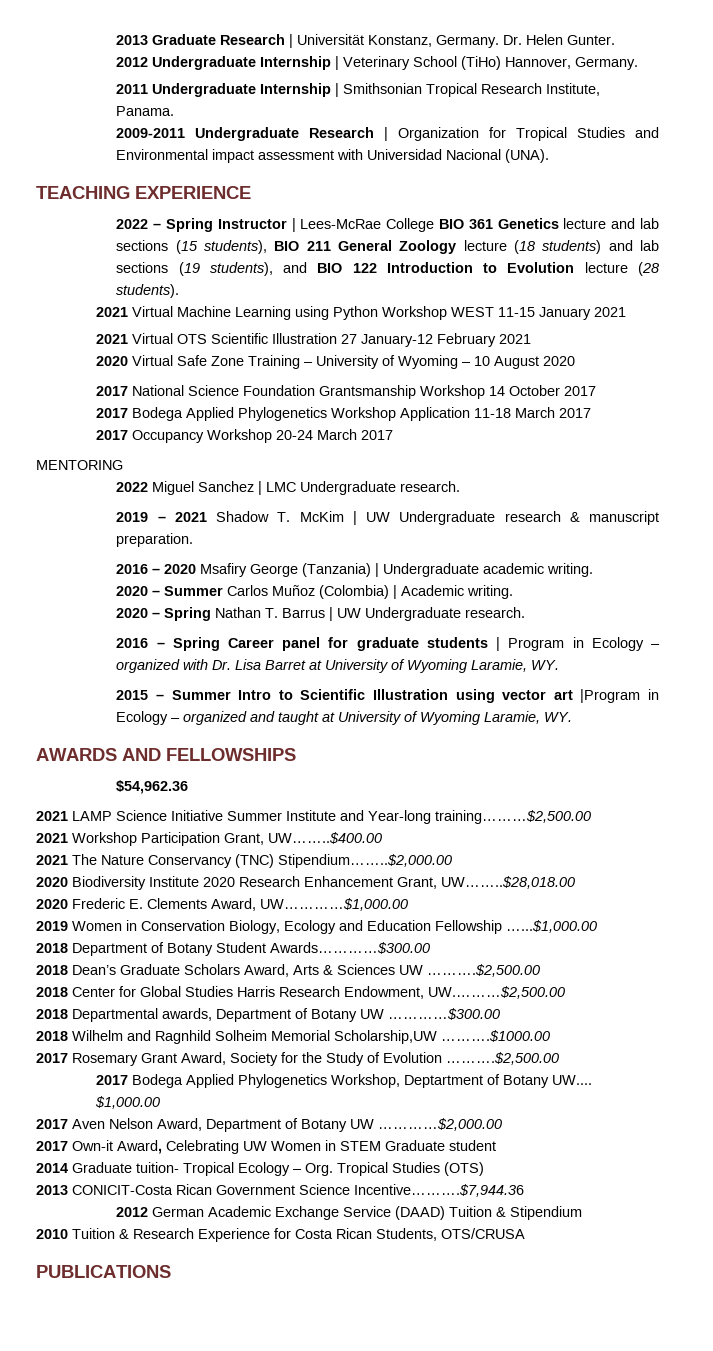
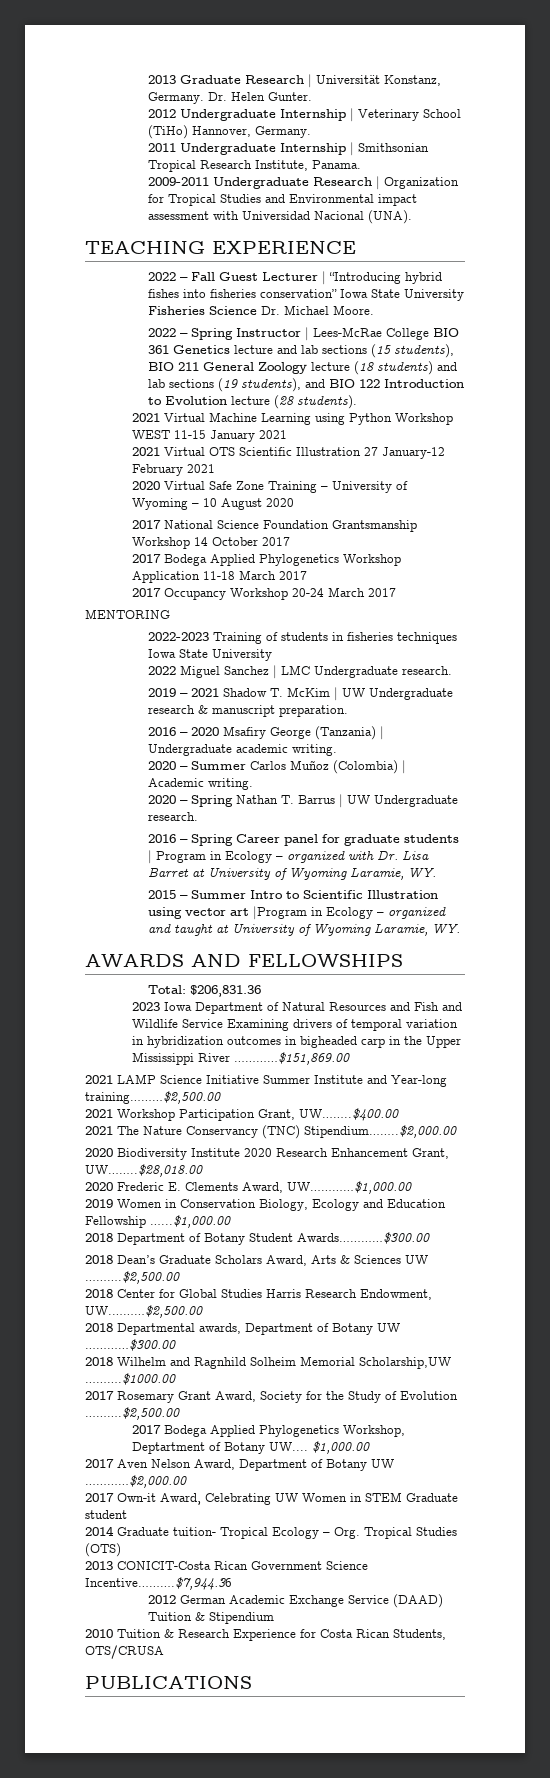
(251, 192) none -> [147,271,442,285] [147,289,464,301] [147,305,374,315] // 2022 – Fall Guest Lecturer | “Introducing hybrid fishes into fisheries conservation” Iowa State University Fisheries Science Dr. Michael Moore.
(123, 465) none -> [147,632,457,644] [147,649,272,661] // 2022-2023 Training of students in fisheries techniques Iowa State University
[116,780,189,794] $54,962.36 -> [147,985,261,997] [132,1002,463,1014] [132,1019,459,1031] [132,1036,462,1048] [132,1052,351,1065] Total: $206,831.36 // 2023 Iowa Department of Natural Resources and Fish and Wildlife Service Examining drivers of temporal variation in hybridization outcomes in bigheaded carp in the Upper Mississippi River …………$151,869.00

